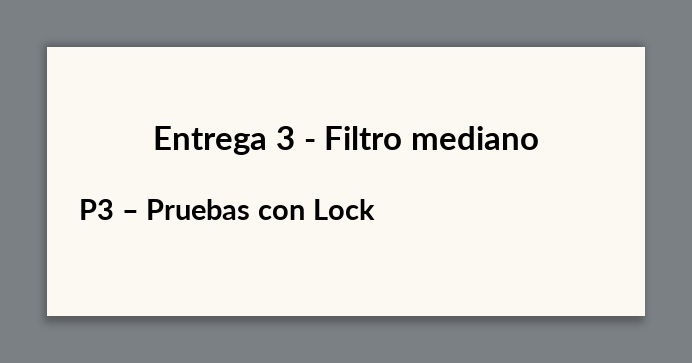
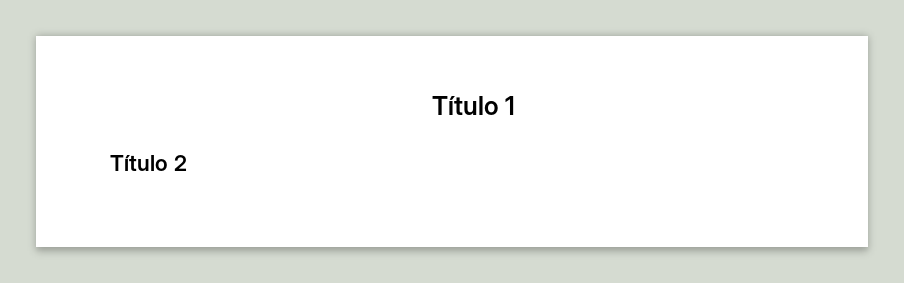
[152,126,540,155] [79,199,375,220] Entrega 3 - Filtro mediano // P3 – Pruebas con Lock -> [431,96,516,115] [110,155,187,171] Título 1 // Título 2

